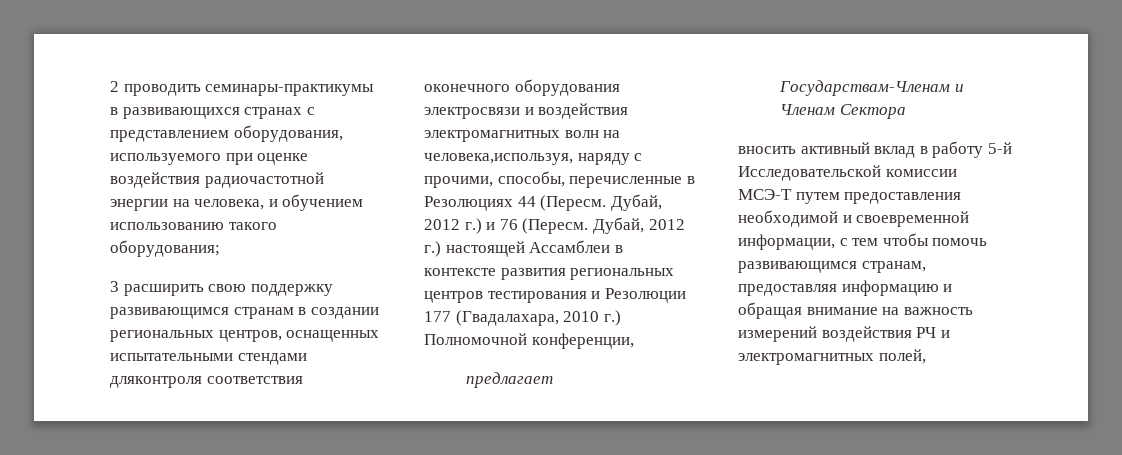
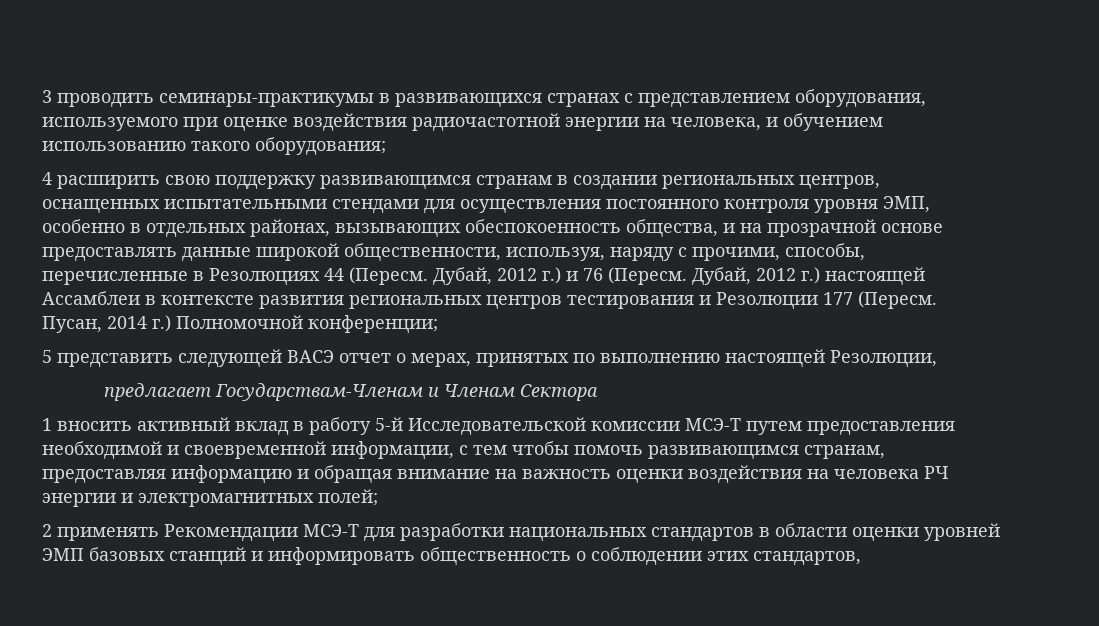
[110,81,119,92] 2 -> [42,90,52,103] 3
[110,281,119,292] 3 -> [42,172,52,185] 4
[110,376,303,388] [424,79,620,96] [424,103,629,119] [424,130,621,142] [424,153,573,165] дляконтроля соответствия оконечного оборудования электросвязи и воздействия электромагнитных волн на человека,используя, -> [424,196,930,214] [42,219,943,238] [42,243,605,262] для осуществления постоянного контроля уровня ЭМП, особенно в отдельных районах, вызывающих обеспокоенность общества, и на прозрачной основе предоставлять данные широкой общественности, используя,
[455,310,621,326] [424,333,634,349] (Гвадалахара, 2010 г.) Полномочной конференции, -> [858,291,937,309] [42,315,438,334] [42,349,937,368] (Пересм. Пусан, 2014 г.) Полномочной конференции; // 5 представить следующей ВАСЭ отчет о мерах, принятых по выполнению настоящей Резолюции,
(906, 111) none -> [42,418,52,431] 1
[738,326,950,342] [738,349,926,365] измерений воздействия РЧ и электромагнитных полей, -> [616,465,949,484] [42,489,378,507] [42,523,1000,542] [42,547,861,566] оценки воздействия на человека РЧ энергии и электромагнитных полей; // 2 применять Рекомендации МСЭ-Т для разработки национальных стандартов в области оценки уровней ЭМП базовых станций и информировать общественность о соблюдении этих стандартов,

